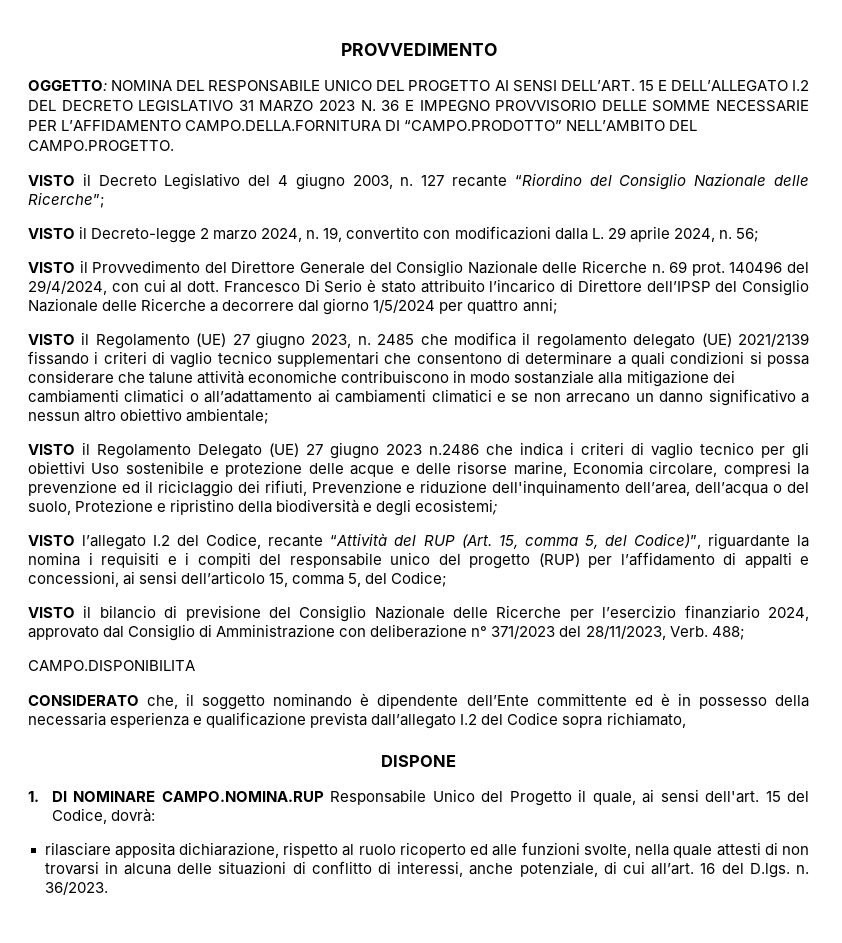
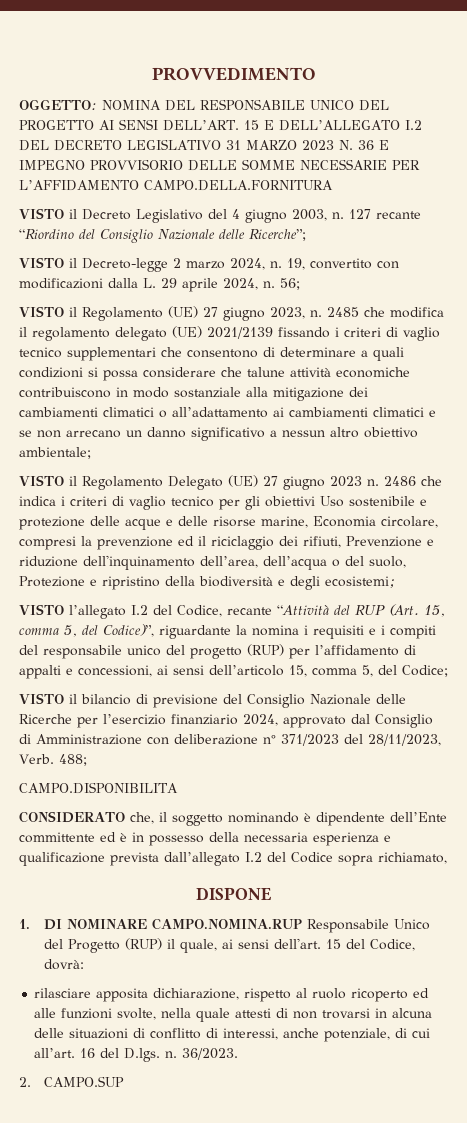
[385,120,698,131] [28,140,174,151] DI “CAMPO.PRODOTTO” NELL’AMBITO DEL CAMPO.PROGETTO. -> (333, 185) none
[28,260,810,277] [28,279,809,296] [28,298,558,315] // VISTO il Provvedimento del Direttore Generale del Consiglio Nazionale delle Ricerche n. 69 prot. 140496 del 29/4/2024, con cui al dott. Francesco Di Serio è stato attribuito l’incarico di Direttore dell’IPSP del Consiglio Nazionale delle Ricerche a decorrere dal giorno 1/5/2024 per quattro anni; -> (300, 284) none
[429,444,479,455] n.2486 -> [367,476,416,486] n. 2486
(572, 798) none -> [124,938,162,950] (RUP)
(108, 888) none -> [19,1076,124,1087] // 2. CAMPO.SUP

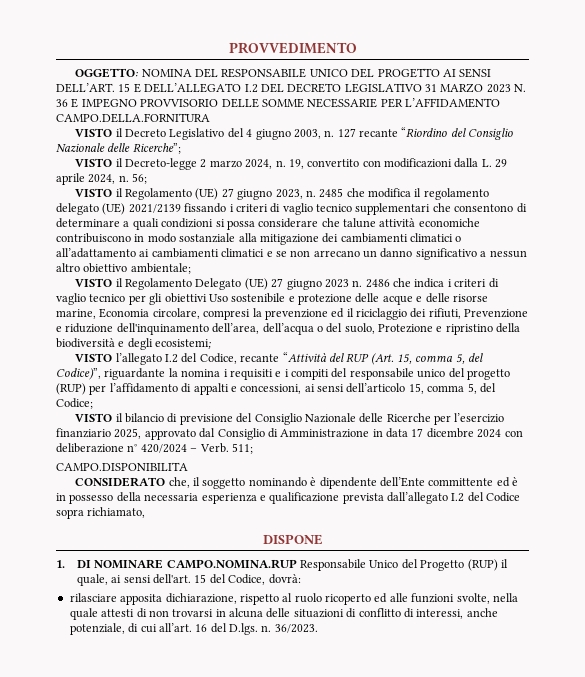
[243,714,278,726] 2024, -> [114,428,142,439] 2025,
[147,734,441,746] [19,754,87,766] con deliberazione n° 371/2023 del 28/11/2023, Verb. 488; -> [372,428,523,438] [56,443,253,454] in data 17 dicembre 2024 con deliberazione n° 420/2024 – Verb. 511;
[19,1076,124,1087] // 2. CAMPO.SUP -> (318, 628) none

